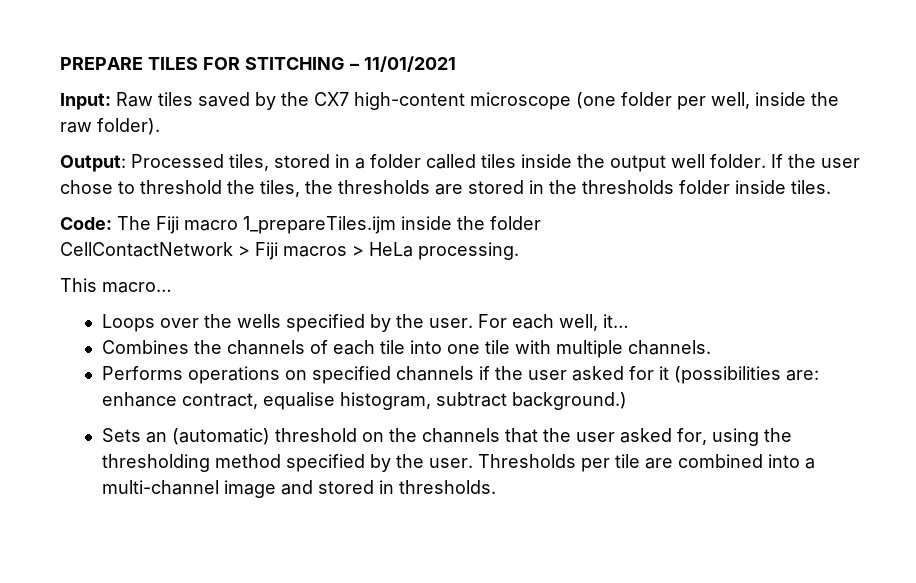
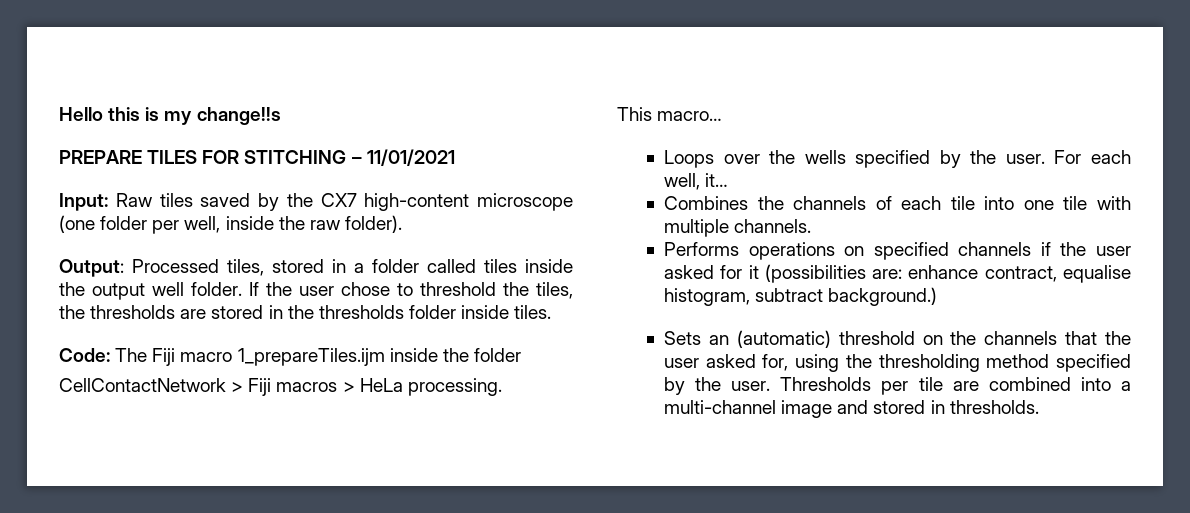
(60, 63) none -> [59,107,281,125] Hello this is my change!!s //

